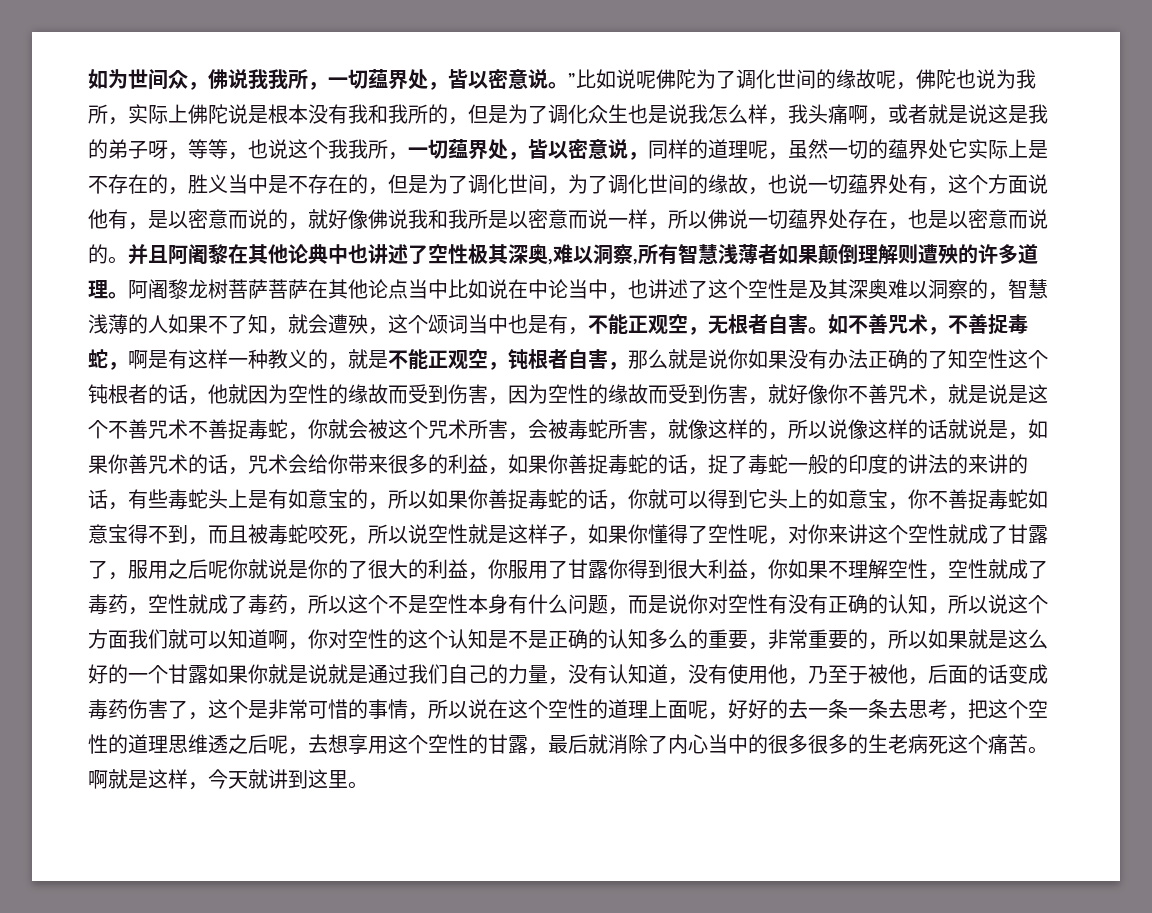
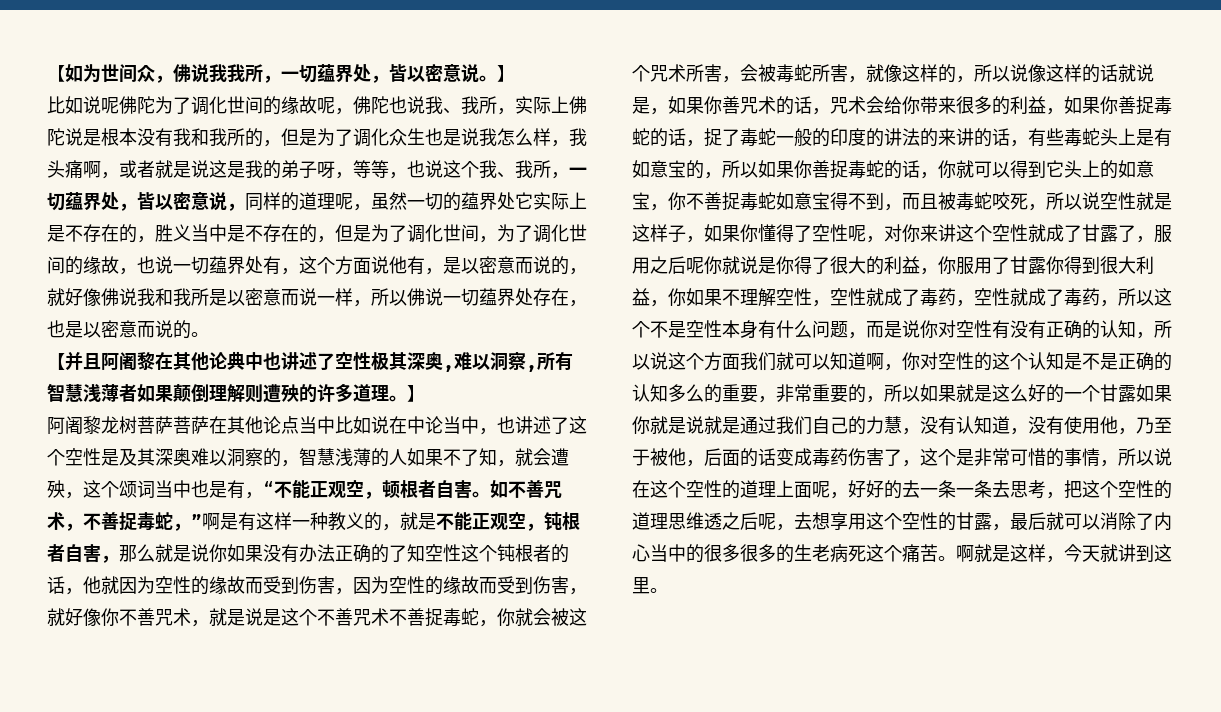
(88, 79) none -> [47,65,65,82] 【
[568,73,576,87] ” -> [497,65,515,82] 】 //
[996,69,1016,89] 为 -> [425,96,461,114] 我、
(348, 149) none -> [497,172,515,178] 、
(128, 260) none -> [47,353,65,370] // 【
(128, 295) none -> [407,385,425,402] 】 //
[588,314,728,335] 不能正观空，无 -> [263,480,400,499] “不能正观空，顿
(128, 366) none -> [191,514,202,528] ”
[328,559,348,579] 的 -> [794,256,812,274] 得
[528,665,548,684] 量 -> [884,416,902,434] 慧
(608, 744) none -> [1064,513,1100,530] 可以

